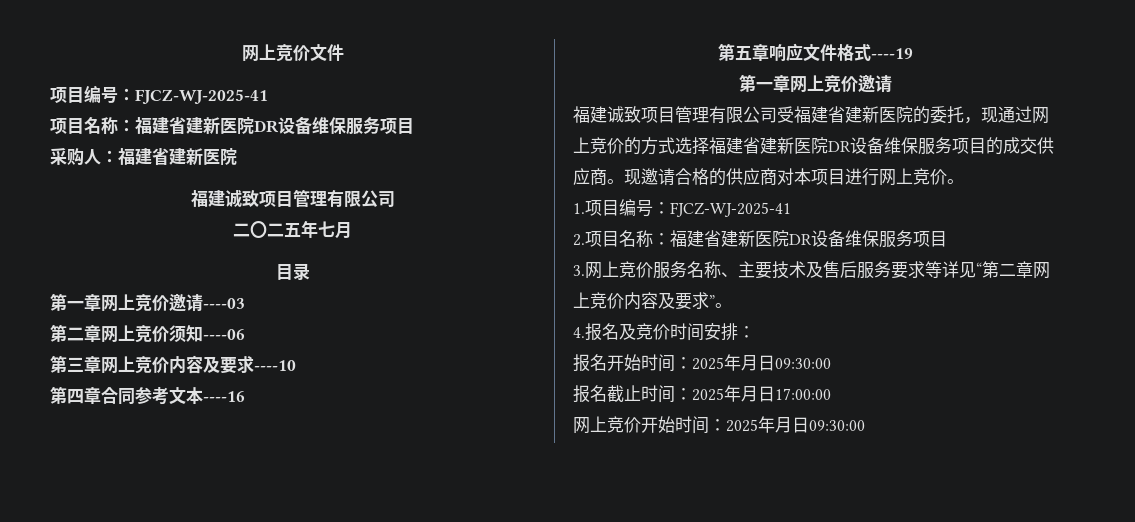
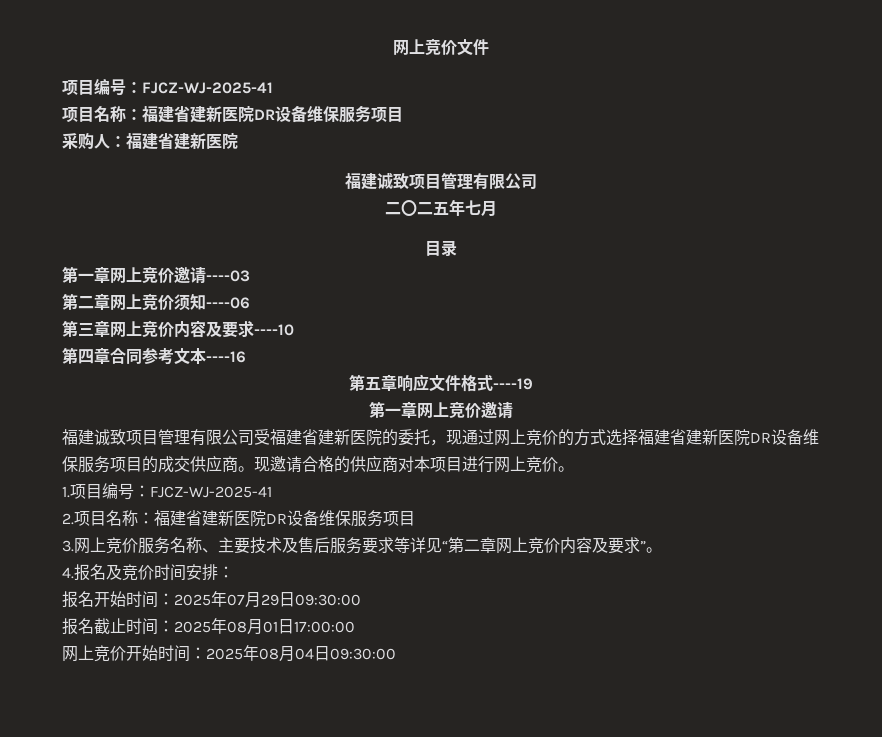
[741,355,758,371] 月 -> [227,592,279,608] 07月29
[741,386,758,402] 月 -> [227,619,278,635] 08月01
[775,417,792,433] 月 -> [259,646,314,662] 08月04

